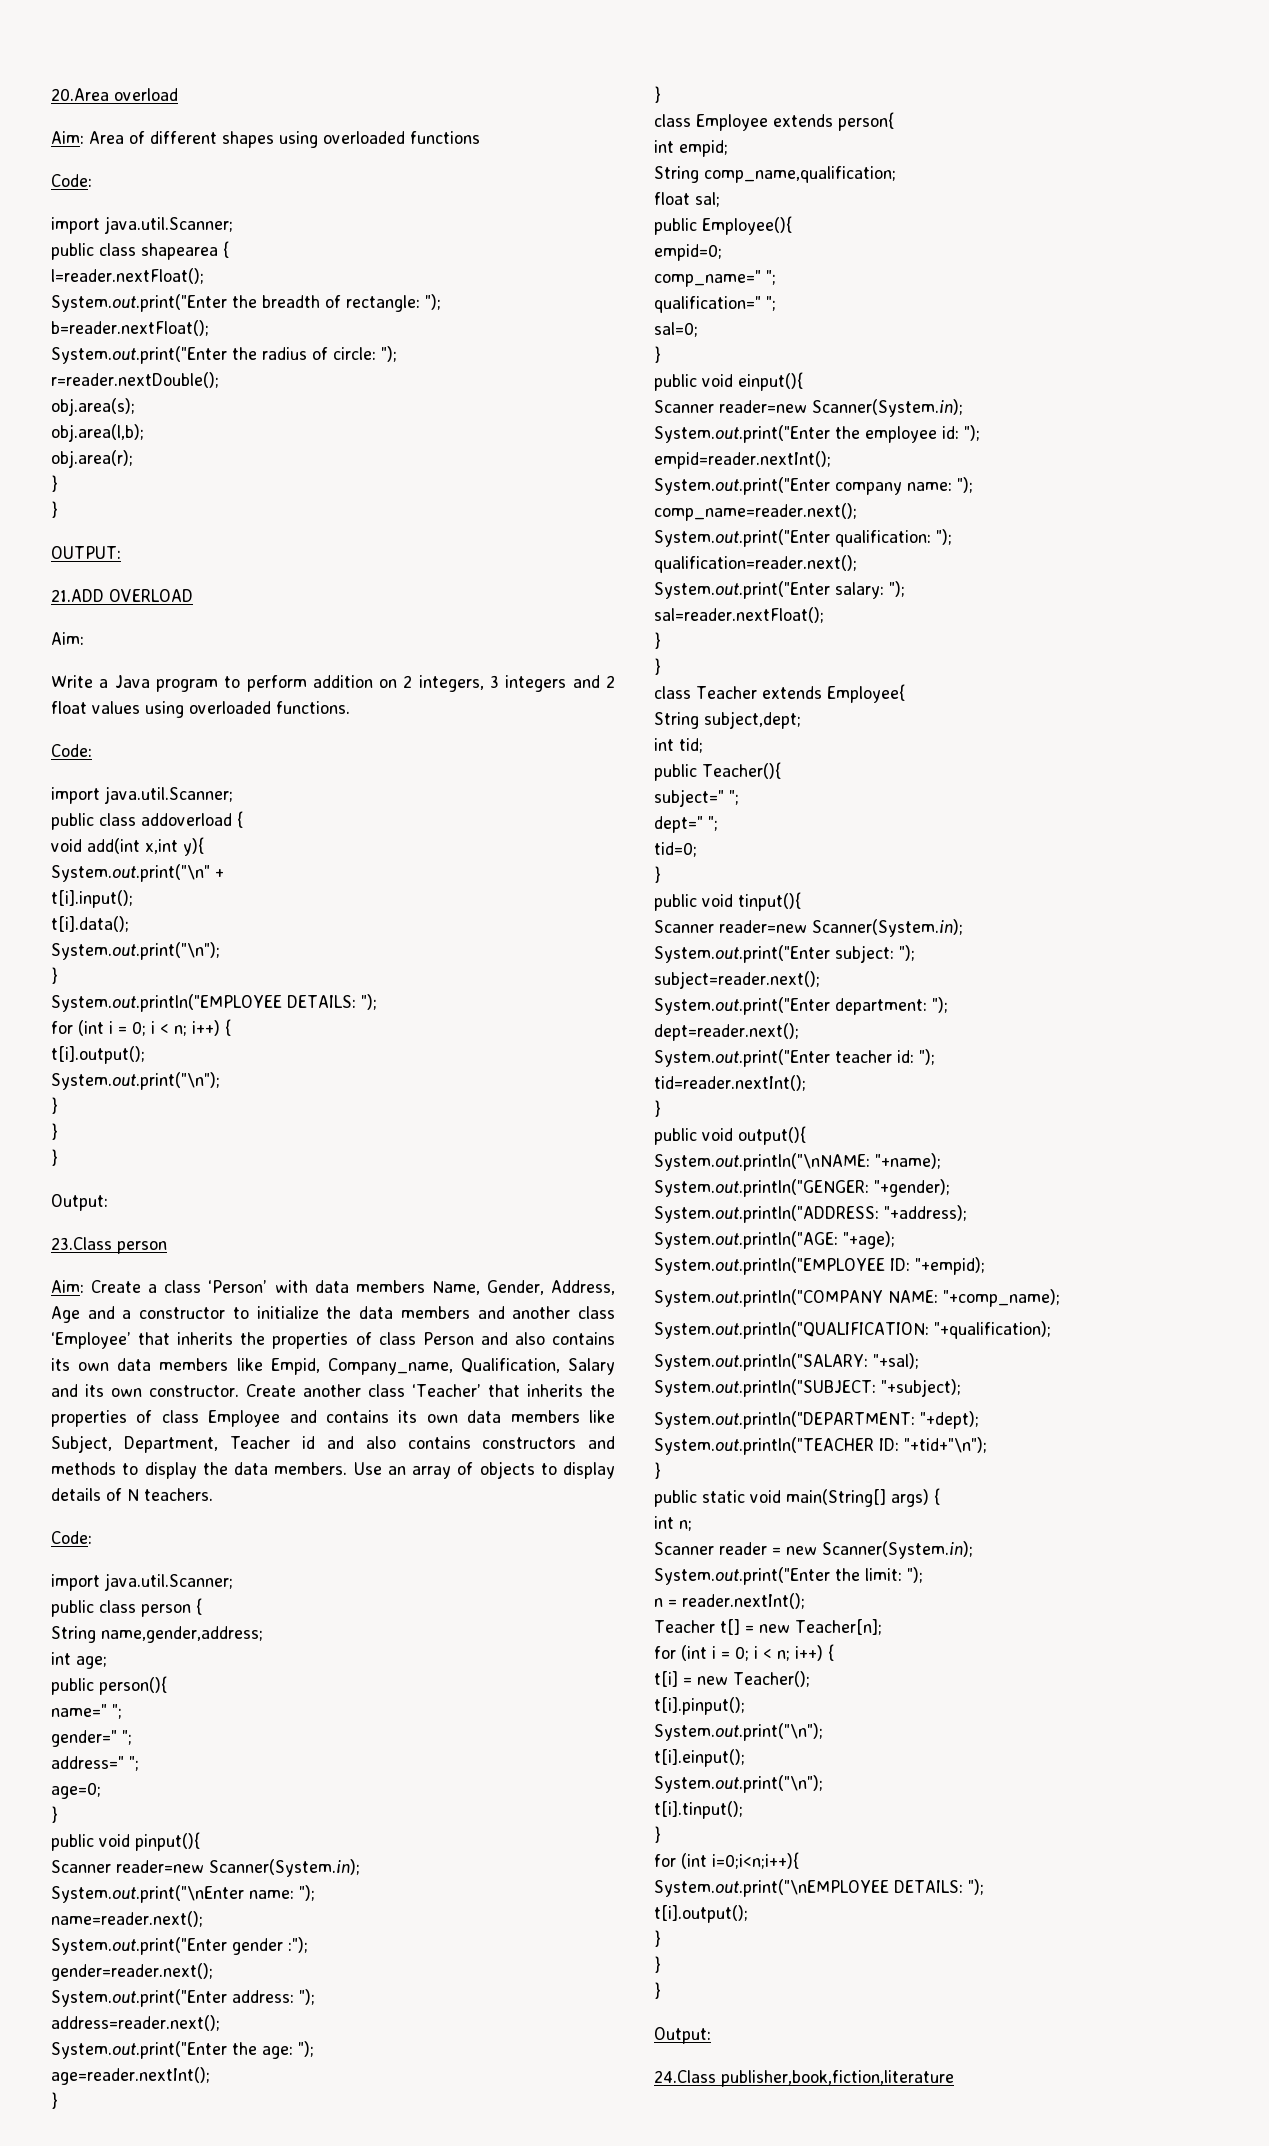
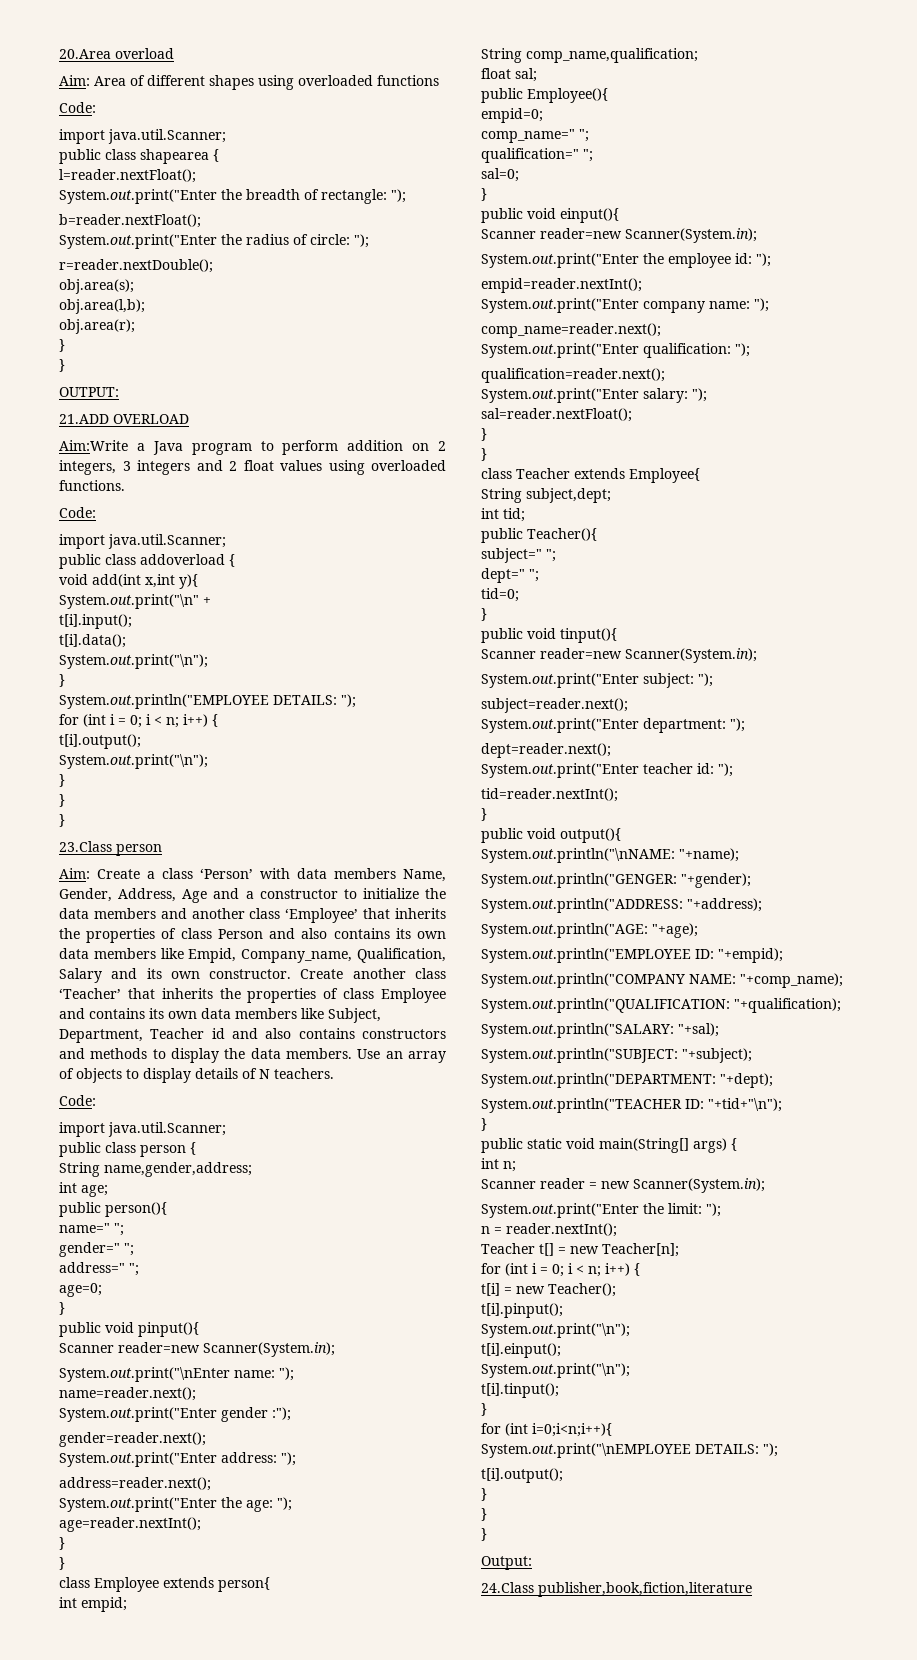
[51,632,84,645] [51,675,93,688] Aim: // Write -> [59,440,128,451] Aim:Write
[51,1194,108,1211] // Output: -> (65, 820) none

